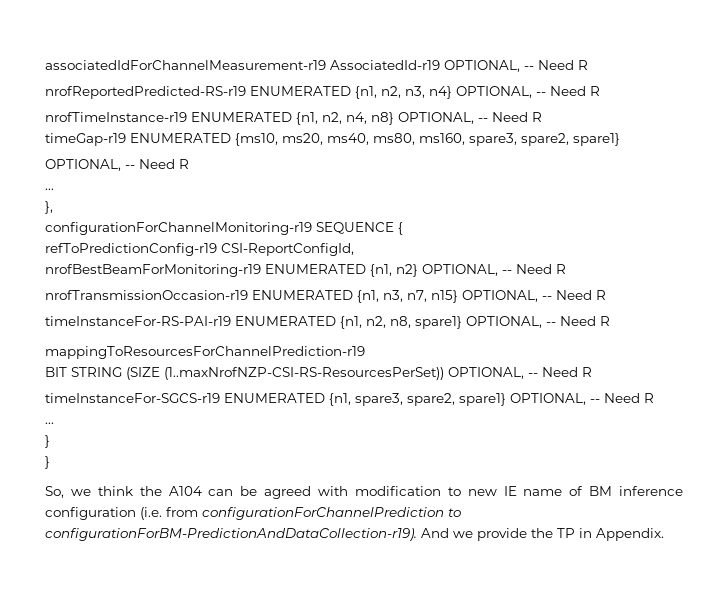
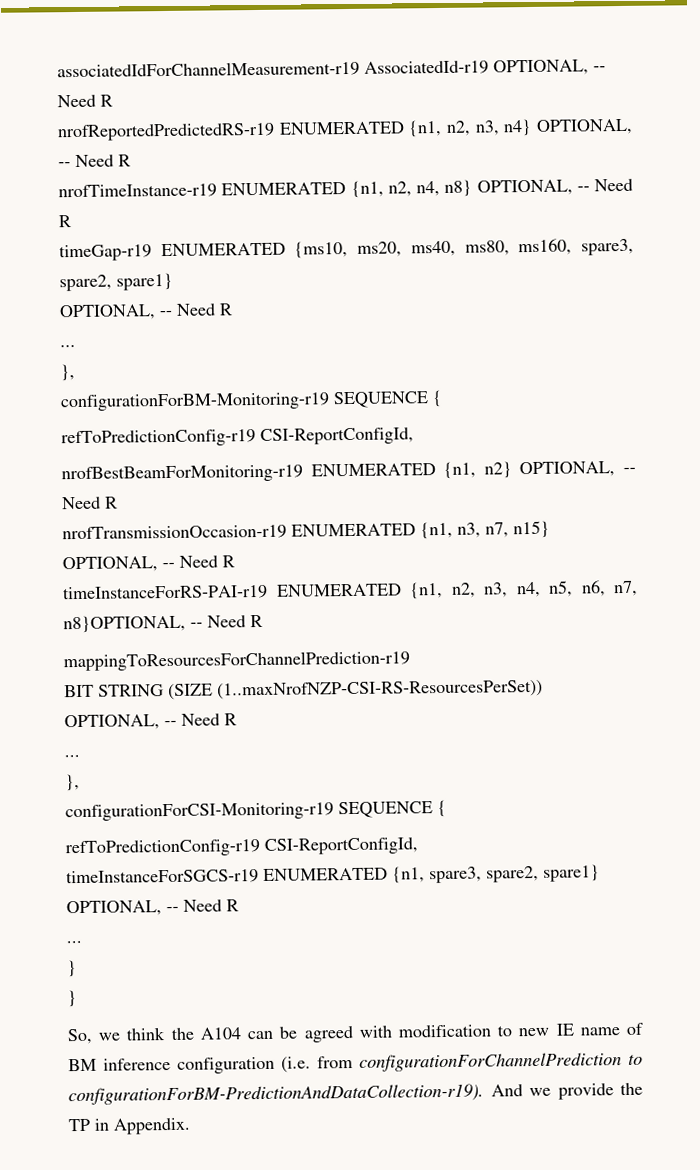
[45,86,246,99] nrofReportedPredicted-RS-r19 -> [57,122,275,142] nrofReportedPredictedRS-r19
[45,222,312,235] configurationForChannelMonitoring-r19 -> [60,392,330,412] configurationForBM-Monitoring-r19
[45,316,542,329] timeInstanceFor-RS-PAI-r19 ENUMERATED {n1, n2, n8, spare1} OPTIONAL, -> [63,580,638,601] [63,614,186,634] timeInstanceForRS-PAI-r19 ENUMERATED {n1, n2, n3, n4, n5, n6, n7, n8}OPTIONAL,
[45,393,220,403] timeInstanceFor-SGCS-r19 -> [64,754,80,758] [65,773,80,792] [65,799,447,822] [65,837,418,858] [66,869,259,885] ... // }, // configurationForCSI-Monitoring-r19 SEQUENCE { // refToPredictionConfig-r19 CSI-ReportConfigId, // timeInstanceForSGCS-r19

